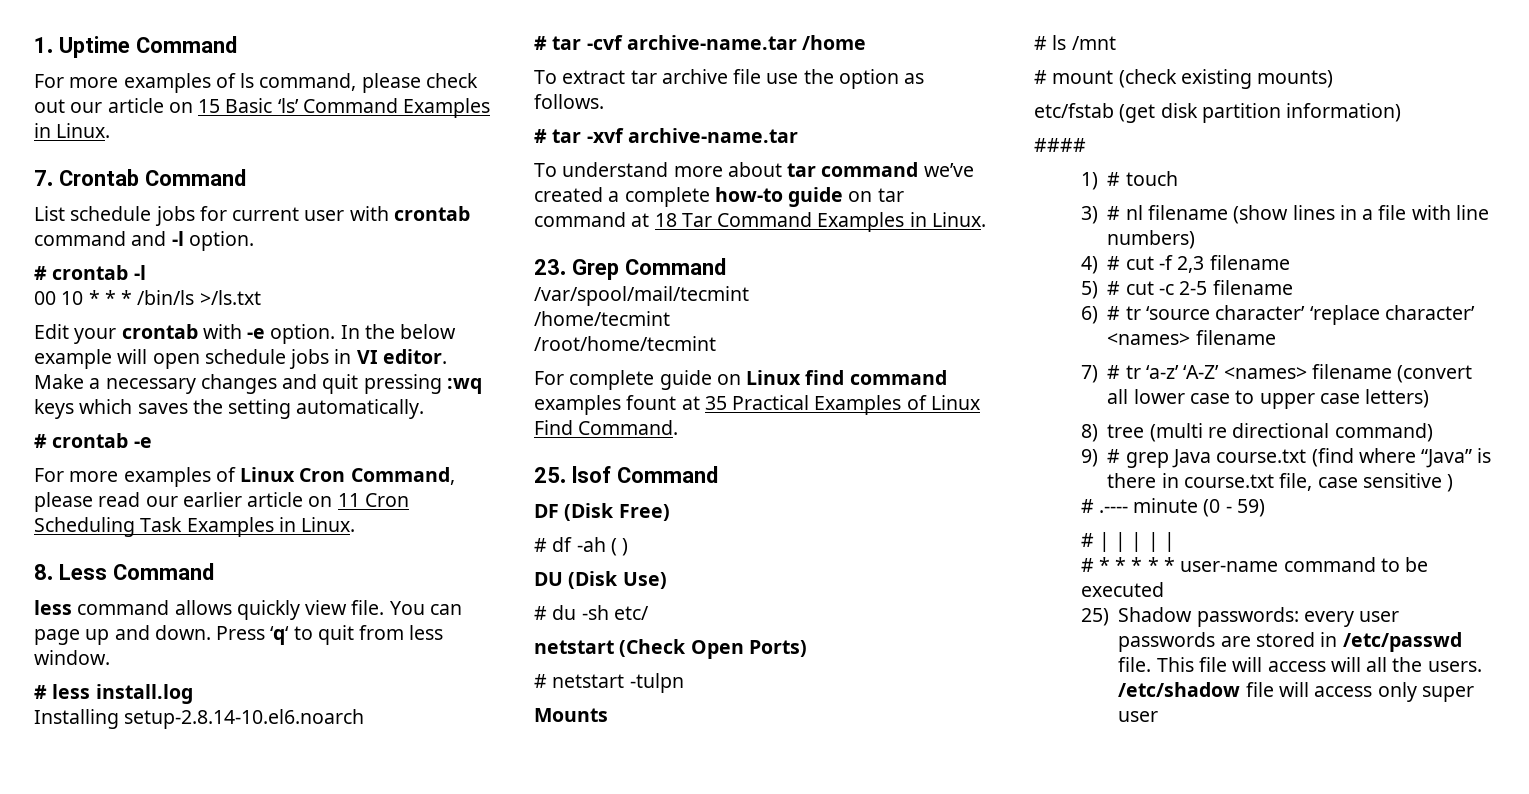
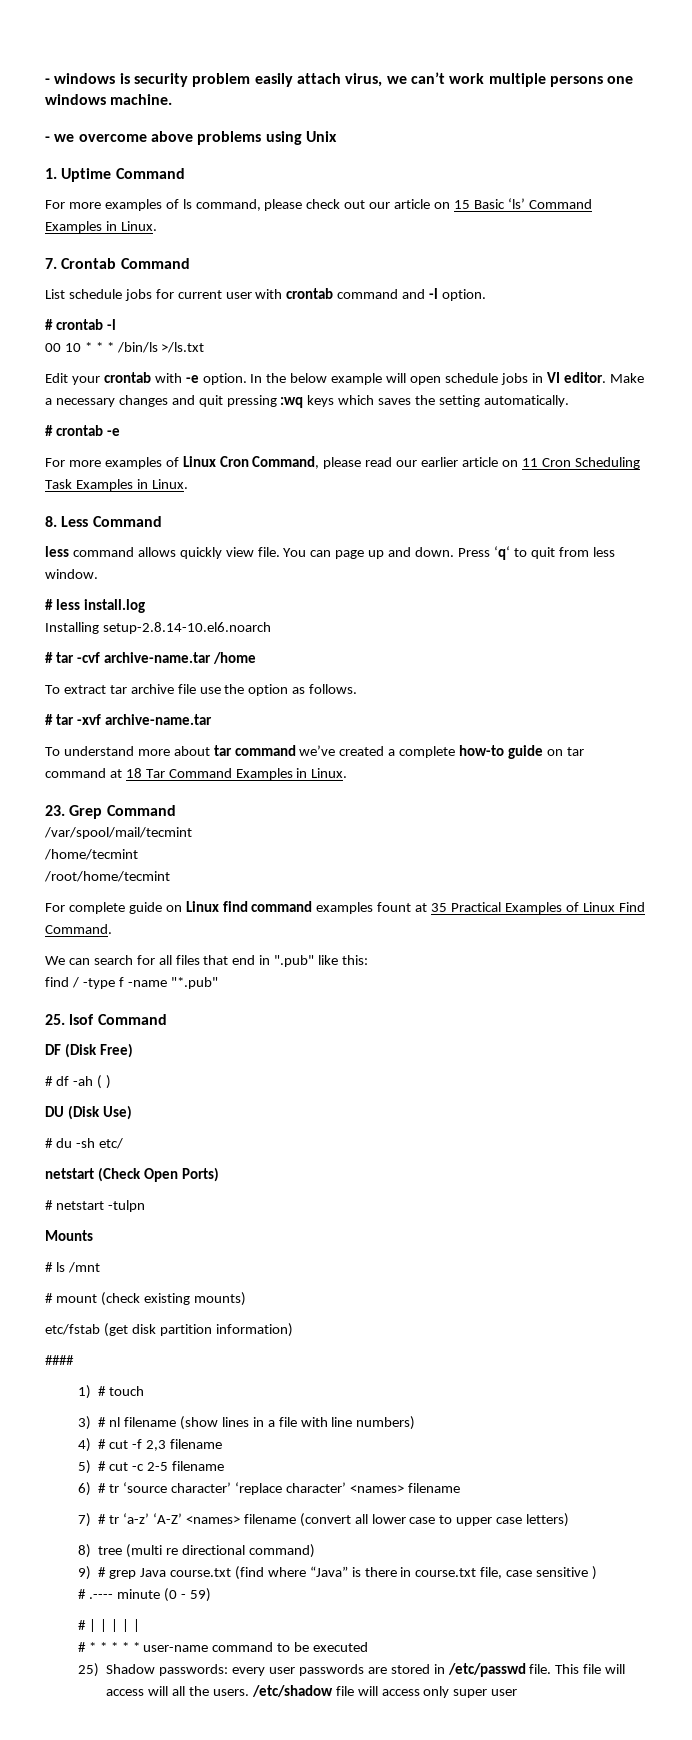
(34, 45) none -> [45,72,634,87] [45,94,173,105] [45,131,337,145] - windows is security problem easily attach virus, we can’t work multiple persons one windows machine. // - we overcome above problems using Unix //
(679, 427) none -> [45,955,369,967] [45,977,218,989] // We can search for all files that end in ".pub" like this: // find / -type f -name "*.pub"

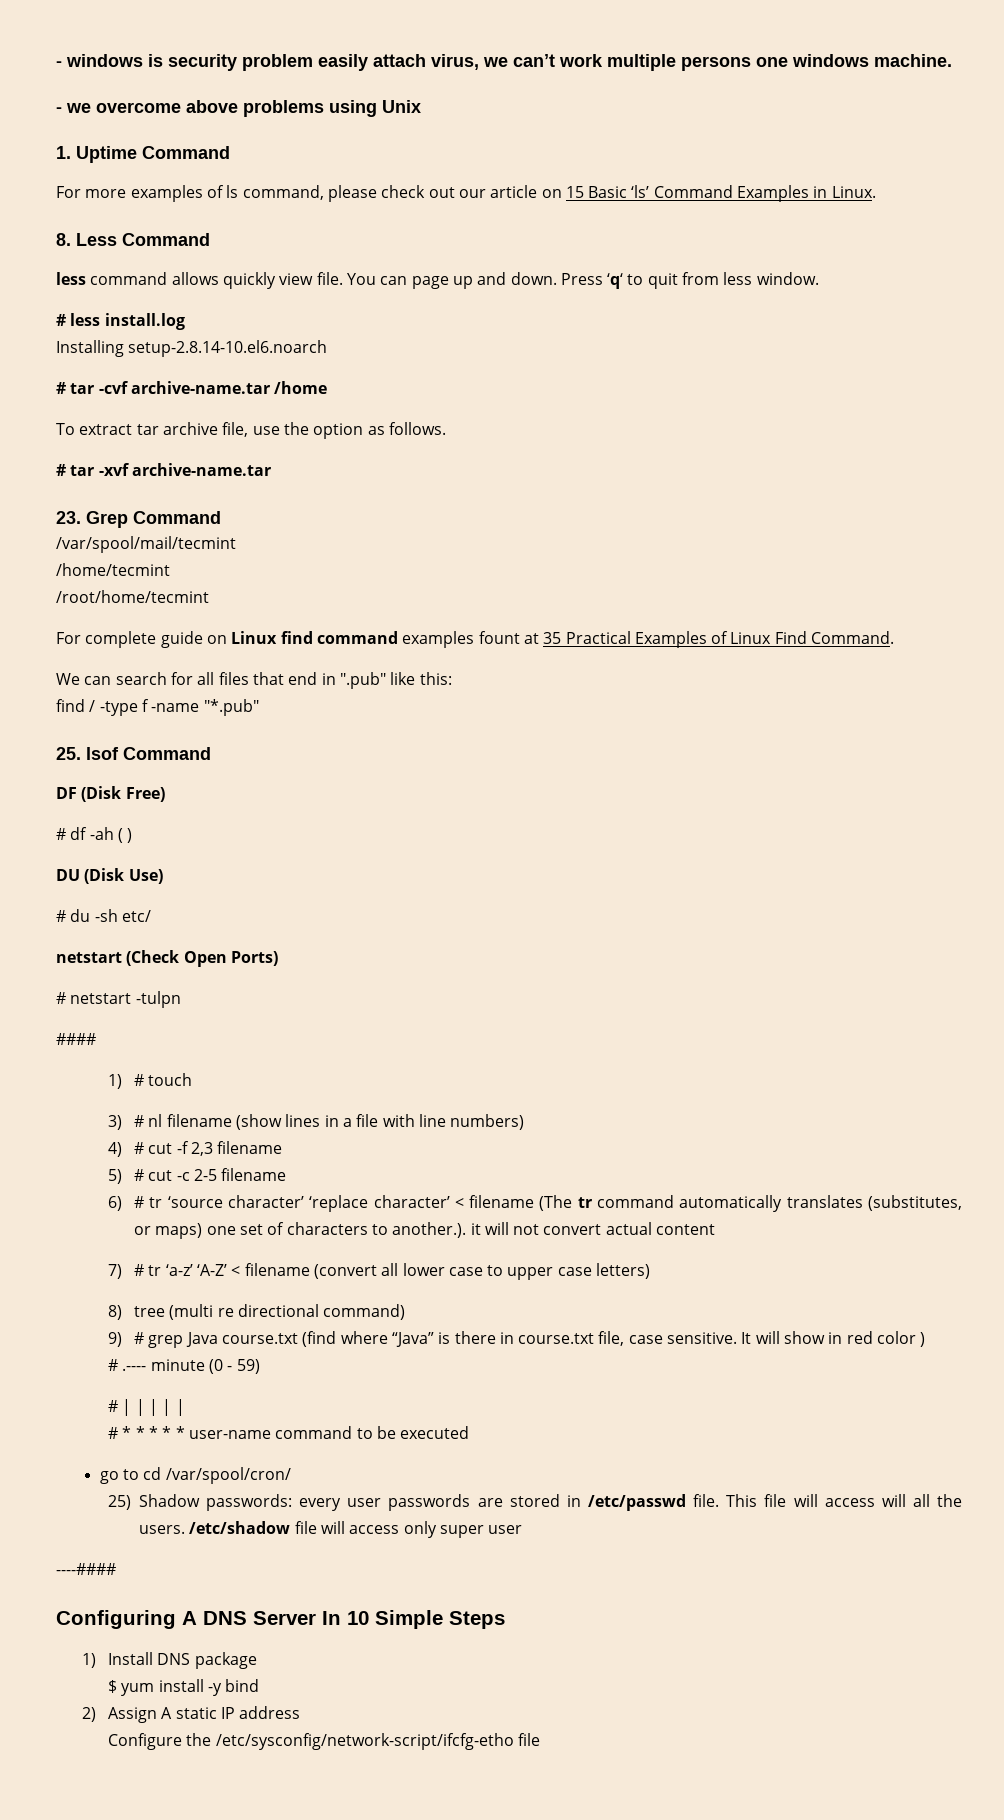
[45,258,190,269] [45,288,487,301] [45,319,116,330] [45,342,205,353] [45,372,644,385] [45,395,569,408] [45,425,120,436] [45,456,640,469] [45,479,188,491] // 7. Crontab Command // List schedule jobs for current user with crontab command and -l option. // # crontab -l // 00 10 * * * /bin/ls >/ls.txt // Edit your crontab with -e option. In the below example will open schedule jobs in VI editor. Make a necessary changes and quit pressing :wq keys which saves the setting automatically. // # crontab -e // For more examples of Linux Cron Command, please read our earlier article on 11 Cron Scheduling Task Examples in Linux. -> (876, 192) none
[177,684,196,694] file -> [222,422,249,437] file,
[45,745,584,759] [45,768,348,780] // To understand more about tar command we’ve created a complete how-to guide on tar command at 18 Tar Command Examples in Linux. -> (271, 469) none
[45,1230,93,1241] [45,1262,100,1273] [45,1292,246,1306] [45,1323,293,1337] // Mounts // # ls /mnt // # mount (check existing mounts) // etc/fstab (get disk partition information) -> (181, 999) none
[349,1483,460,1493] <names> filename -> [454,1195,962,1212] [133,1222,716,1239] < filename (The tr command automatically translates (substitutes, or maps) one set of characters to another.). it will not convert actual content
[185,1516,240,1524] <names> -> [231,1266,241,1276] <
[536,1567,589,1577] sensitive -> [667,1331,917,1344] sensitive. It will show in red color
(369, 1647) none -> [99,1467,291,1484] // go to cd /var/spool/cron/
(518, 1692) none -> [56,1563,116,1575] [56,1610,505,1629] [81,1652,257,1669] [107,1679,260,1696] [81,1706,301,1723] [107,1733,540,1750] // ----#### // Configuring A DNS Server In 10 Simple Steps // 1) Install DNS package // $ yum install -y bind // 2) Assign A static IP address // Configure the /etc/sysconfig/network-script/ifcfg-etho file

